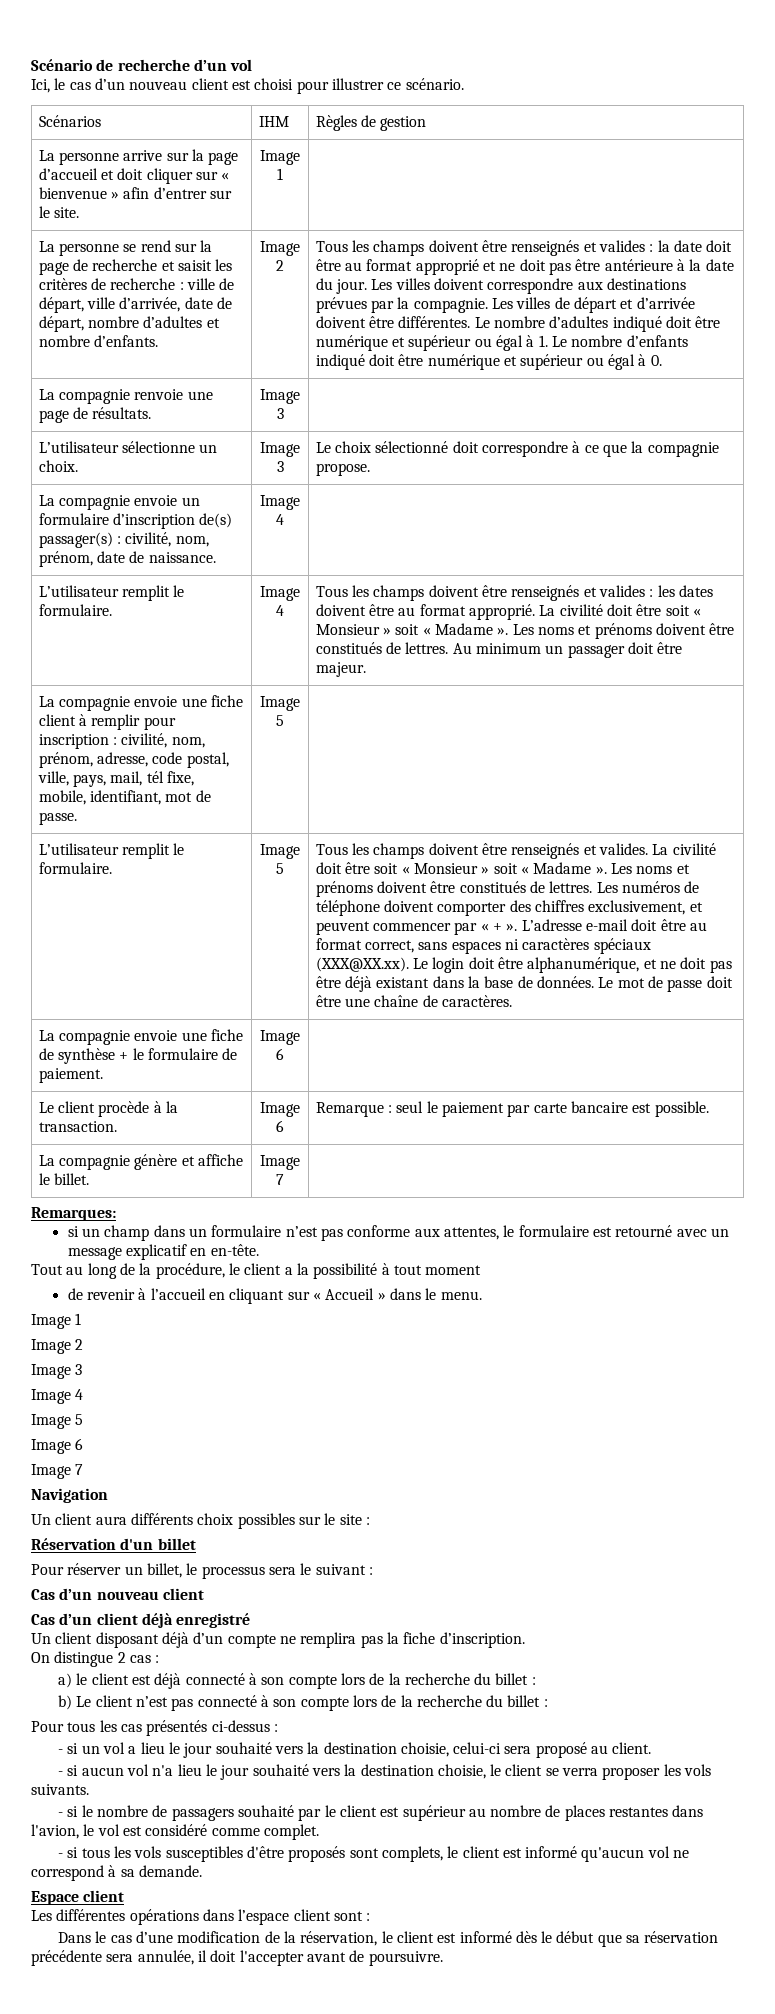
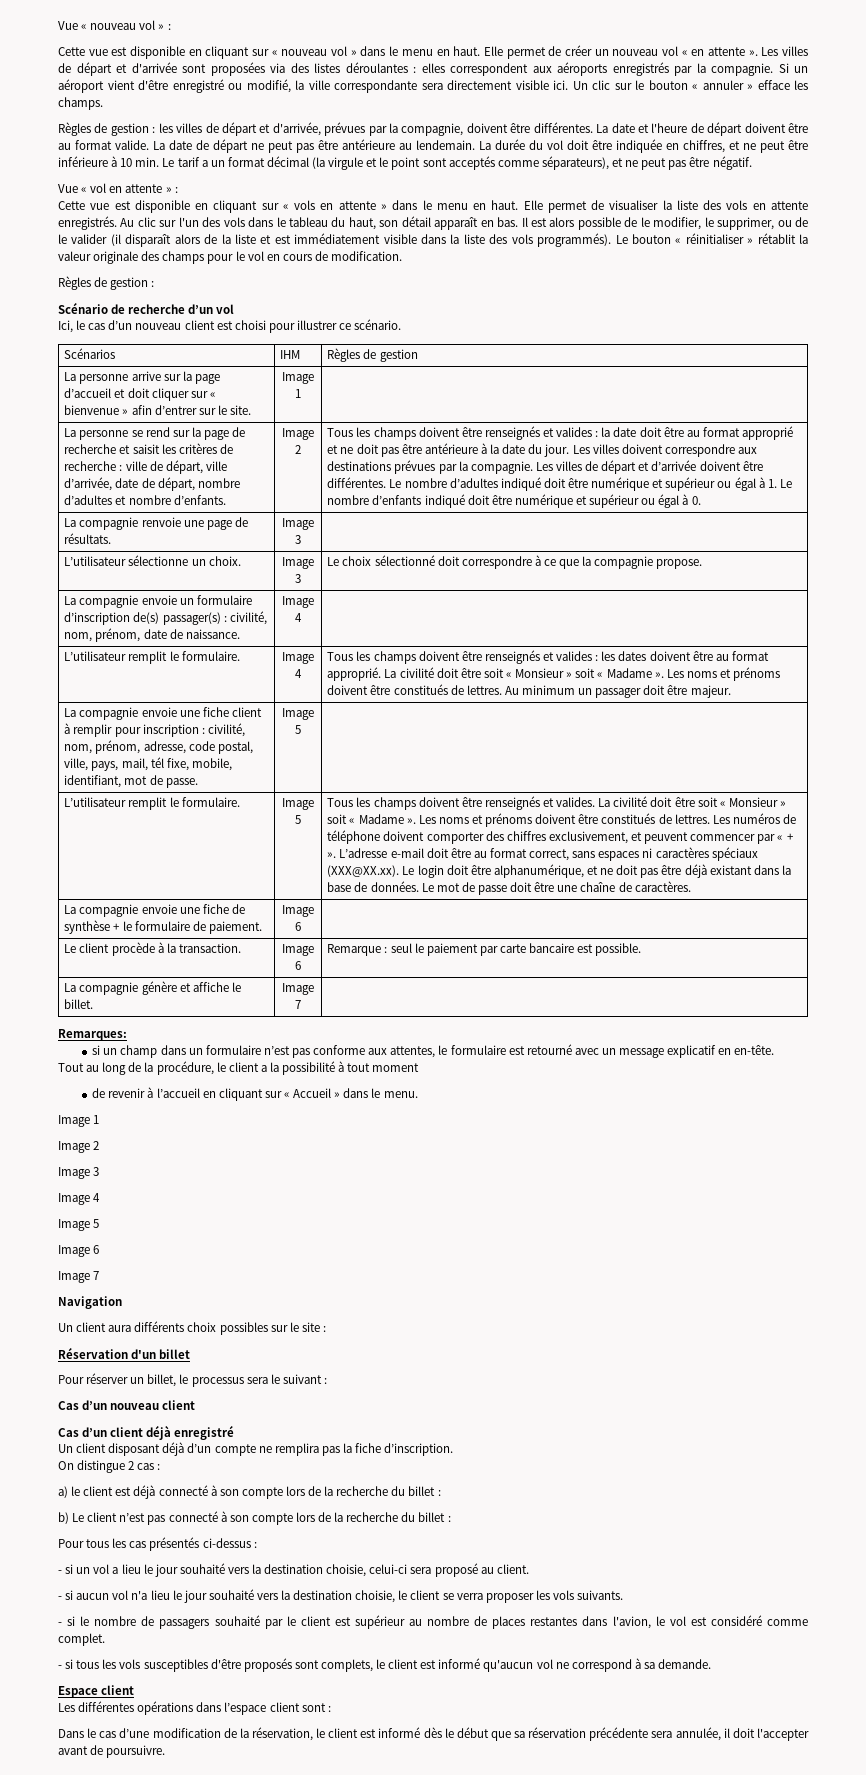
(31, 65) none -> [58,20,171,30] [58,45,809,59] [58,62,808,76] [58,79,808,93] [58,97,103,110] [58,122,808,136] [58,139,808,153] [58,156,752,170] [58,183,178,193] [58,200,808,213] [58,216,809,230] [58,233,808,247] [58,251,403,264] [58,276,155,290] Vue « nouveau vol » : // Cette vue est disponible en cliquant sur « nouveau vol » dans le menu en haut. Elle permet de créer un nouveau vol « en attente ». Les villes de départ et d'arrivée sont proposées via des listes déroulantes : elles correspondent aux aéroports enregistrés par la compagnie. Si un aéroport vient d'être enregistré ou modifié, la ville correspondante sera directement visible ici. Un clic sur le bouton « annuler » efface les champs. // Règles de gestion : les villes de départ et d'arrivée, prévues par la compagnie, doivent être différentes. La date et l'heure de départ doivent être au format valide. La date de départ ne peut pas être antérieure au lendemain. La durée du vol doit être indiquée en chiffres, et ne peut être inférieure à 10 min. Le tarif a un format décimal (la virgule et le point sont acceptés comme séparateurs), et ne peut pas être négatif. // Vue « vol en attente » : // Cette vue est disponible en cliquant sur « vols en attente » dans le menu en haut. Elle permet de visualiser la liste des vols en attente enregistrés. Au clic sur l'un des vols dans le tableau du haut, son détail apparaît en bas. Il est alors possible de le modifier, le supprimer, ou de le valider (il disparaît alors de la liste et est immédiatement visible dans la liste des vols programmés). Le bouton « réinitialiser » rétablit la valeur originale des champs pour le vol en cours de modification. // Règles de gestion : //

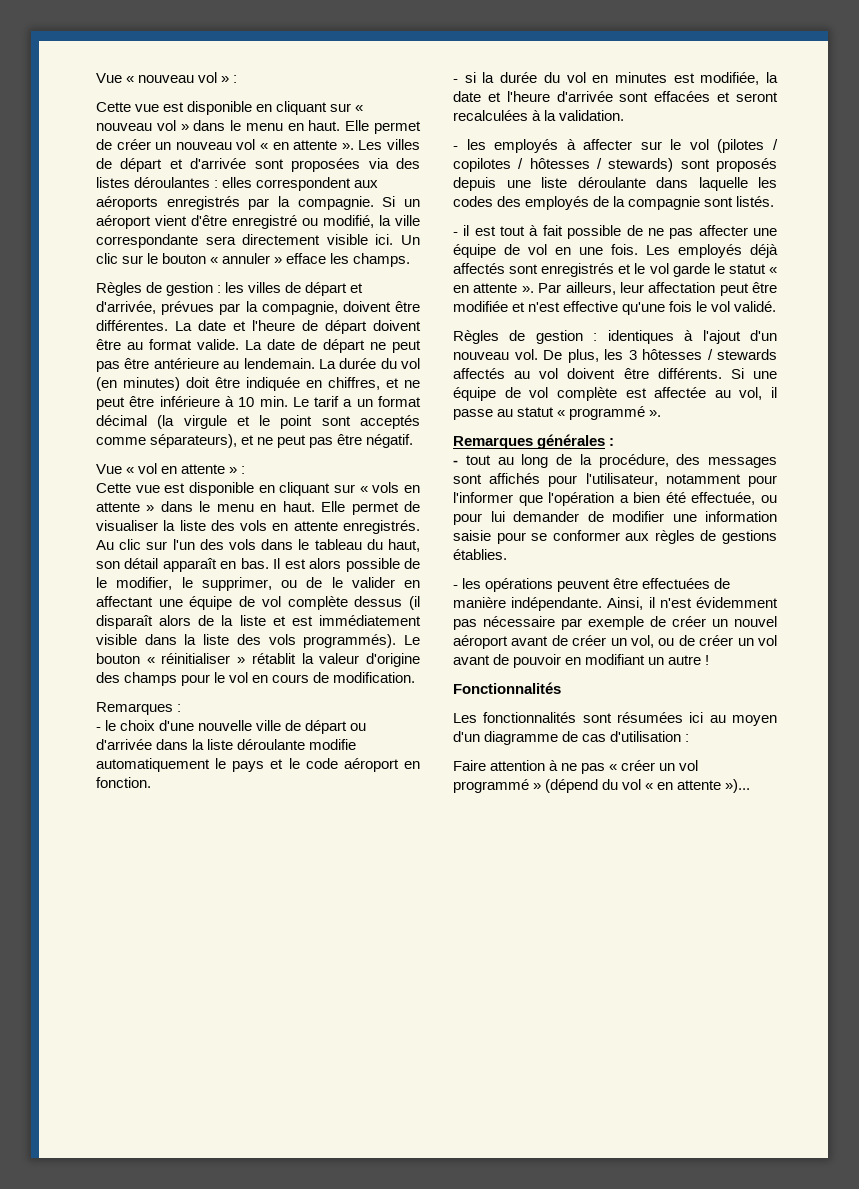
(563, 145) none -> [96,377,180,391] (en minutes)
(108, 239) none -> [404,580,420,588] [96,596,403,610] en affectant une équipe de vol complète dessus
[93,251,139,264] originale -> [366,653,421,667] d'origine
[58,276,155,290] [58,302,235,314] [58,319,402,333] [64,348,116,359] [280,350,301,359] [327,348,418,362] [64,371,220,384] [64,388,216,401] [64,405,251,415] [282,372,314,384] [295,389,301,398] [64,427,246,440] [64,443,233,454] [64,460,227,474] [64,477,240,491] [64,495,226,505] [282,428,314,440] [295,445,301,454] [327,426,793,440] [327,443,757,457] [327,460,763,474] [327,477,792,491] [327,494,701,508] [64,517,248,530] [64,533,112,544] [282,518,314,530] [295,535,301,544] [64,555,241,566] [282,557,314,569] [295,574,301,583] [327,555,703,569] [64,595,252,608] [64,611,267,625] [64,628,240,642] [282,596,314,608] [295,613,302,622] [64,651,240,664] [282,652,314,664] [295,669,302,678] [327,650,769,664] [327,667,781,681] [327,684,731,698] [64,707,262,720] [64,723,245,737] [64,740,253,754] [64,757,232,771] [64,775,198,788] [282,708,314,720] [295,725,301,734] [64,797,240,810] [282,798,314,810] [295,815,301,824] [327,796,786,810] [327,813,796,827] [327,830,793,844] [327,847,758,861] [327,864,791,878] [327,881,691,895] [64,904,245,917] [64,920,262,934] [282,905,314,917] [295,922,301,931] [64,942,241,956] [282,944,314,956] [295,961,301,970] [327,943,642,956] [64,981,241,995] [64,999,94,1009] [282,983,314,995] [295,1000,301,1009] [58,1029,127,1041] [92,1044,775,1058] [58,1063,84,1072] Règles de gestion : // Scénario de recherche d’un vol // Ici, le cas d’un nouveau client est choisi pour illustrer ce scénario. // Scénarios | IHM | Règles de gestion // La personne arrive sur la page d’accueil et doit cliquer sur « bienvenue » afin d’entrer sur le site. | Image 1 | // La personne se rend sur la page de recherche et saisit les critères de recherche : ville de départ, ville d’arrivée, date de départ, nombre d’adultes et nombre d’enfants. | Image 2 | Tous les champs doivent être renseignés et valides : la date doit être au format approprié et ne doit pas être antérieure à la date du jour. Les villes doivent correspondre aux destinations prévues par la compagnie. Les villes de départ et d’arrivée doivent être différentes. Le nombre d’adultes indiqué doit être numérique et supérieur ou égal à 1. Le nombre d’enfants indiqué doit être numérique et supérieur ou égal à 0. // La compagnie renvoie une page de résultats. | Image 3 | // L’utilisateur sélectionne un choix. | Image 3 | Le choix sélectionné doit correspondre à ce que la compagnie propose. // La compagnie envoie un formulaire d’inscription de(s) passager(s) : civilité, nom, prénom, date de naissance. | Image 4 | // L’utilisateur remplit le formulaire. | Image 4 | Tous les champs doivent être renseignés et valides : les dates doivent être au format approprié. La civilité doit être soit « Monsieur » soit « Madame ». Les noms et prénoms doivent être constitués de lettres. Au minimum un passager doit être majeur. // La compagnie envoie une fiche client à remplir pour inscription : civilité, nom, prénom, adresse, code postal, ville, pays, mail, tél fixe, mobile, identifiant, mot de passe. | Image 5 | // L’utilisateur remplit le formulaire. | Image 5 | Tous les champs doivent être renseignés et valides. La civilité doit être soit « Monsieur » soit « Madame ». Les noms et prénoms doivent être constitués de lettres. Les numéros de téléphone doivent comporter des chiffres exclusivement, et peuvent commencer par « + ». L’adresse e-mail doit être au format correct, sans espaces ni caractères spéciaux (XXX@XX.xx). Le login doit être alphanumérique, et ne doit pas être déjà existant dans la base de données. Le mot de passe doit être une chaîne de caractères. // La compagnie envoie une fiche de synthèse + le formulaire de paiement. | Image 6 | // Le client procède à la transaction. | Image 6 | Remarque : seul le paiement par carte bancaire est possible. // La compagnie génère et affiche le billet. | Image 7 | // Remarques: // si un champ dans un formulaire n’est pas conforme aux attentes, le formulaire est retourné avec un message explicatif en en-tête. // Tout -> [96,702,182,715] [96,720,367,734] [96,739,357,750] [96,758,420,772] [96,777,151,788] [453,72,778,85] [453,91,779,102] [453,110,625,121] [453,139,778,153] [453,158,777,172] [453,177,777,191] [453,196,775,210] [453,225,777,239] [453,244,778,258] [453,263,777,277] [453,282,777,296] [453,301,777,315] [453,330,777,344] [453,349,777,363] [453,368,777,379] [453,387,777,401] [453,406,662,420] [453,434,615,449] [453,455,491,465] Remarques : // - le choix d'une nouvelle ville de départ ou d'arrivée dans la liste déroulante modifie automatiquement le pays et le code aéroport en fonction. // - si la durée du vol en minutes est modifiée, la date et l'heure d'arrivée sont effacées et seront recalculées à la validation. // - les employés à affecter sur le vol (pilotes / copilotes / hôtesses / stewards) sont proposés depuis une liste déroulante dans laquelle les codes des employés de la compagnie sont listés. // - il est tout à fait possible de ne pas affecter une équipe de vol en une fois. Les employés déjà affectés sont enregistrés et le vol garde le statut « en attente ». Par ailleurs, leur affectation peut être modifiée et n'est effective qu'une fois le vol validé. // Règles de gestion : identiques à l'ajout d'un nouveau vol. De plus, les 3 hôtesses / stewards affectés au vol doivent être différents. Si une équipe de vol complète est affectée au vol, il passe au statut « programmé ». // Remarques générales : // - tout
[216,1061,420,1075] [92,1087,418,1101] [58,1115,100,1127] [58,1141,100,1153] [58,1167,100,1179] [58,1193,101,1205] [58,1219,100,1231] [58,1245,100,1257] [58,1271,100,1283] [58,1296,122,1309] [58,1321,326,1335] [58,1347,191,1359] [58,1373,327,1387] [58,1400,196,1410] [58,1425,235,1440] [58,1442,454,1456] [58,1460,161,1473] [58,1485,441,1499] [58,1511,451,1525] [58,1537,257,1551] [58,1563,529,1577] [58,1589,624,1603] [58,1615,808,1629] [58,1633,105,1646] [58,1658,712,1672] [58,1685,135,1698] [58,1701,331,1715] [58,1727,810,1741] [58,1745,166,1758] le client a la possibilité à tout moment // de revenir à l’accueil en cliquant sur « Accueil » dans le menu. // Image 1 // Image 2 // Image 3 // Image 4 // Image 5 // Image 6 // Image 7 // Navigation // Un client aura différents choix possibles sur le site : // Réservation d'un billet // Pour réserver un billet, le processus sera le suivant : // Cas d’un nouveau client // Cas d’un client déjà enregistré // Un client disposant déjà d’un compte ne remplira pas la fiche d’inscription. // On distingue 2 cas : // a) le client est déjà connecté à son compte lors de la recherche du billet : // b) Le client n’est pas connecté à son compte lors de la recherche du billet : // Pour tous les cas présentés ci-dessus : // - si un vol a lieu le jour souhaité vers la destination choisie, celui-ci sera proposé au client. // - si aucun vol n'a lieu le jour souhaité vers la destination choisie, le client se verra proposer les vols suivants. // - si le nombre de passagers souhaité par le client est supérieur au nombre de places restantes dans l'avion, le vol est considéré comme complet. // - si tous les vols susceptibles d'être proposés sont complets, le client est informé qu'aucun vol ne correspond à sa demande. // Espace client // Les différentes opérations dans l’espace client sont : // Dans le cas d’une modification de la réservation, le client est informé dès le début que sa réservation précédente sera annulée, il doit l'accepter avant de poursuivre. -> [676,454,777,468] [453,473,777,487] [453,492,777,506] [453,511,777,525] [453,530,777,544] [453,549,507,560] [453,578,731,592] [453,597,778,611] [453,616,777,630] [453,635,777,649] [453,654,710,668] [453,682,561,694] [453,712,777,726] [453,731,690,745] [453,760,699,774] [453,779,751,793] des messages sont affichés pour l'utilisateur, notamment pour l'informer que l'opération a bien été effectuée, ou pour lui demander de modifier une information saisie pour se conformer aux règles de gestions établies. // - les opérations peuvent être effectuées de manière indépendante. Ainsi, il n'est évidemment pas nécessaire par exemple de créer un nouvel aéroport avant de créer un vol, ou de créer un vol avant de pouvoir en modifiant un autre ! // Fonctionnalités // Les fonctionnalités sont résumées ici au moyen d'un diagramme de cas d'utilisation : // Faire attention à ne pas « créer un vol programmé » (dépend du vol « en attente »)...

